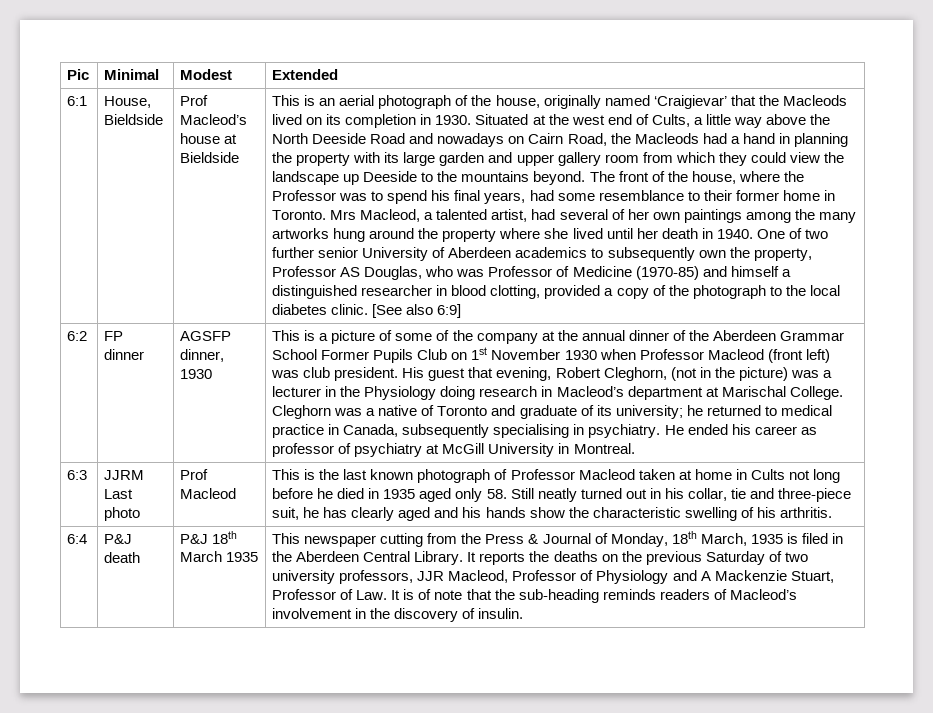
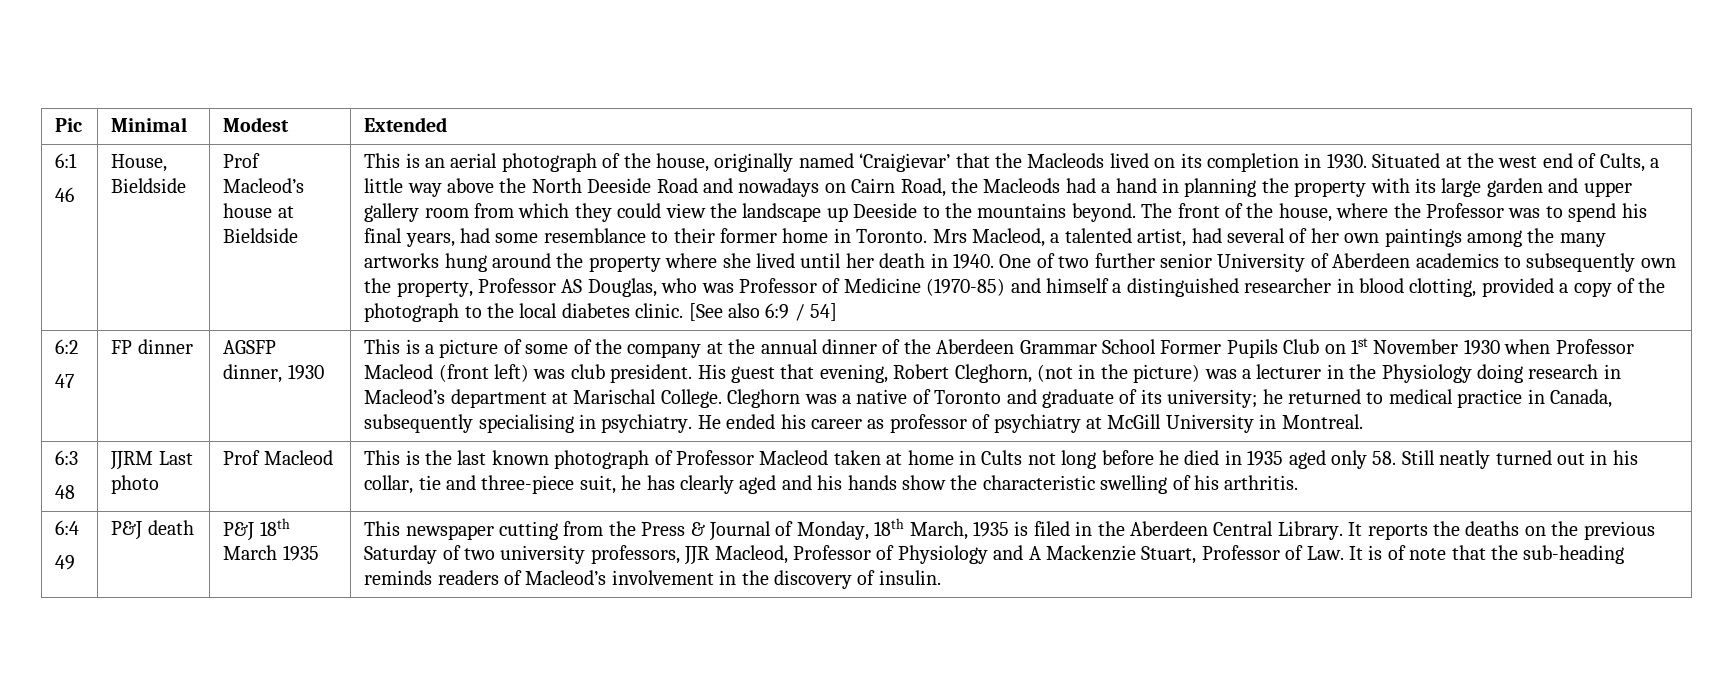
(88, 101) none -> [55,187,75,202] // 46
[437,304,462,318] 6:9] -> [765,303,838,321] 6:9 / 54]
(88, 336) none -> [55,374,75,388] // 47
(88, 475) none -> [55,485,76,499] // 48
(88, 539) none -> [55,555,76,570] // 49

